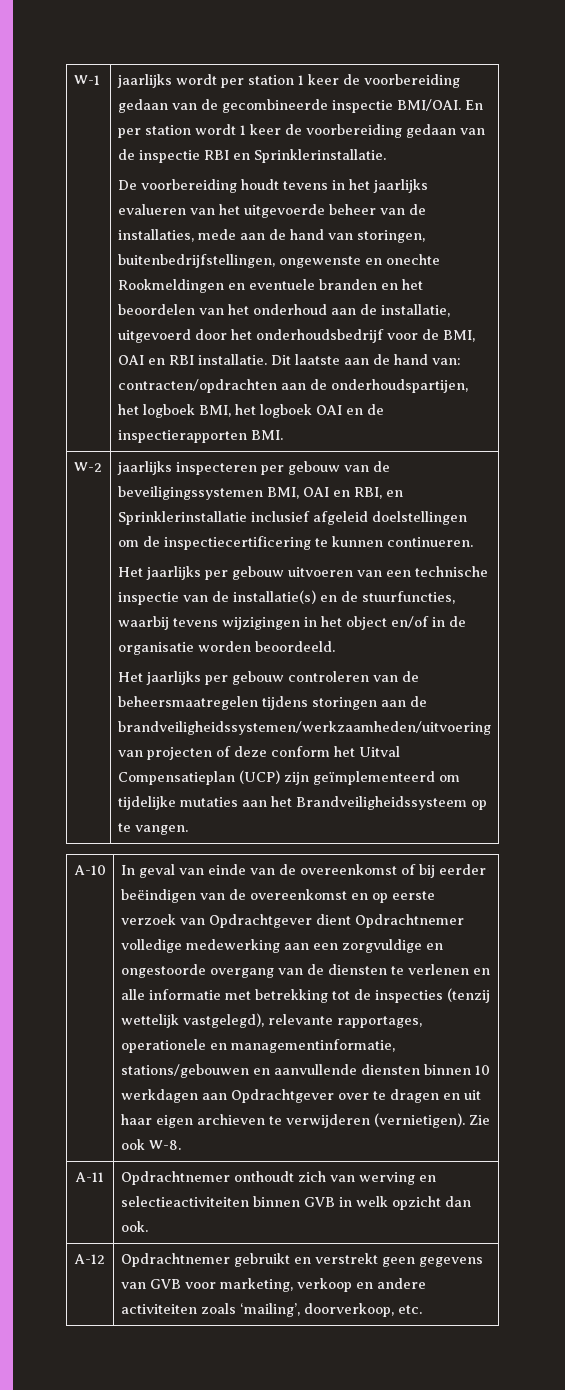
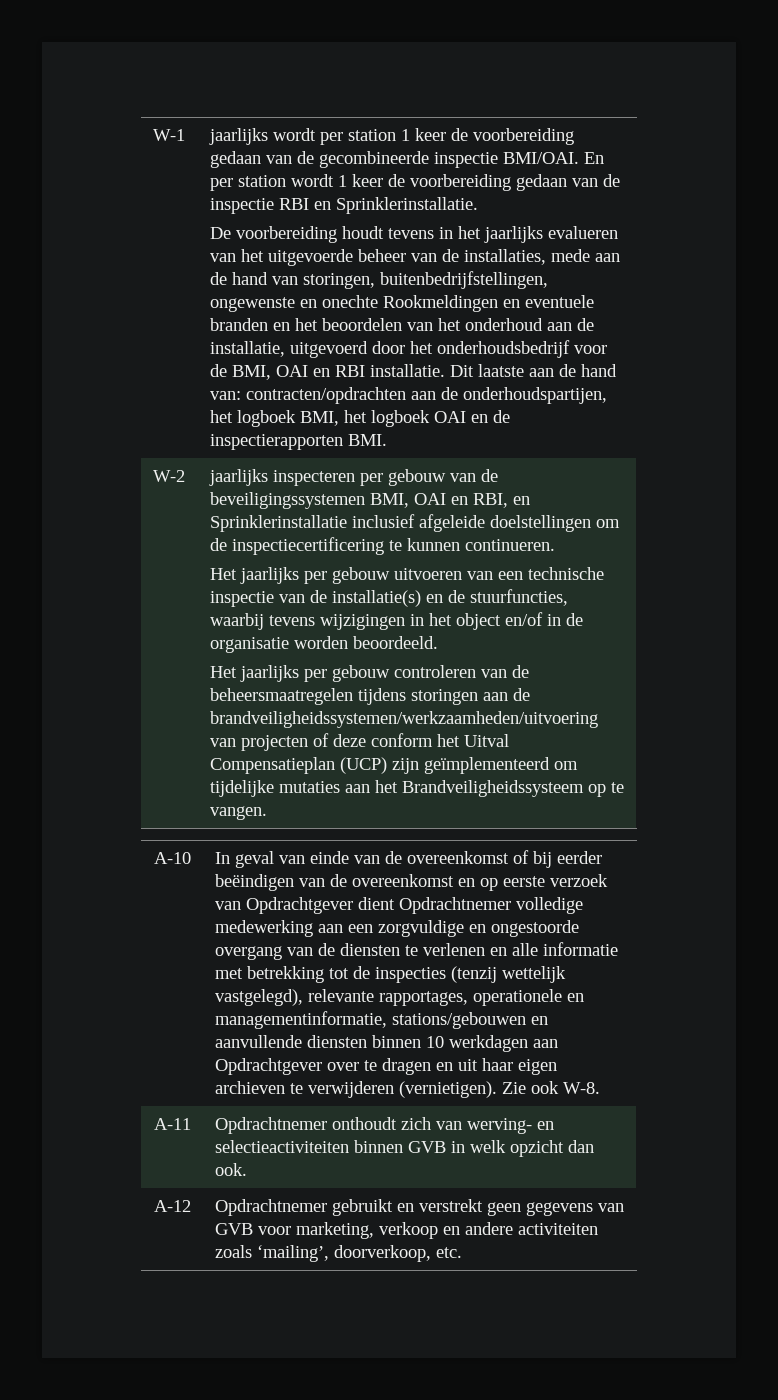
[312,511,368,525] afgeleid -> [419,514,486,532] afgeleide
[358,1172,415,1185] werving -> [467,1118,533,1134] werving-

